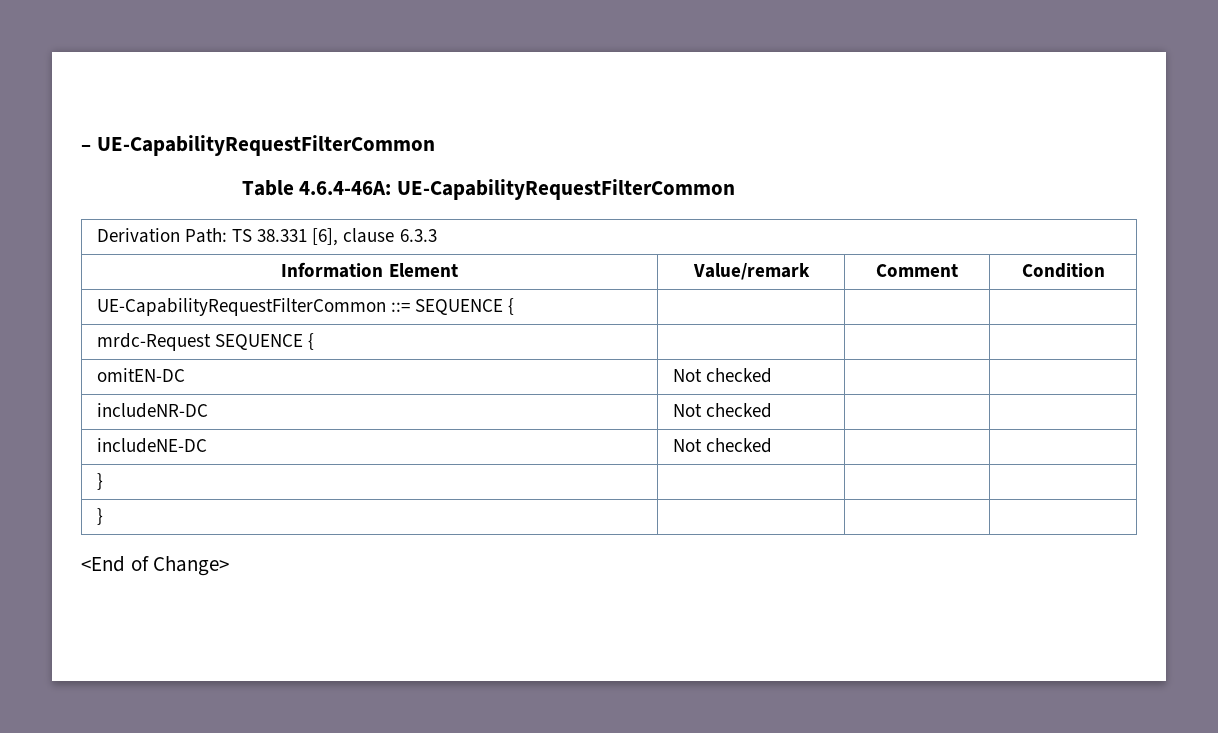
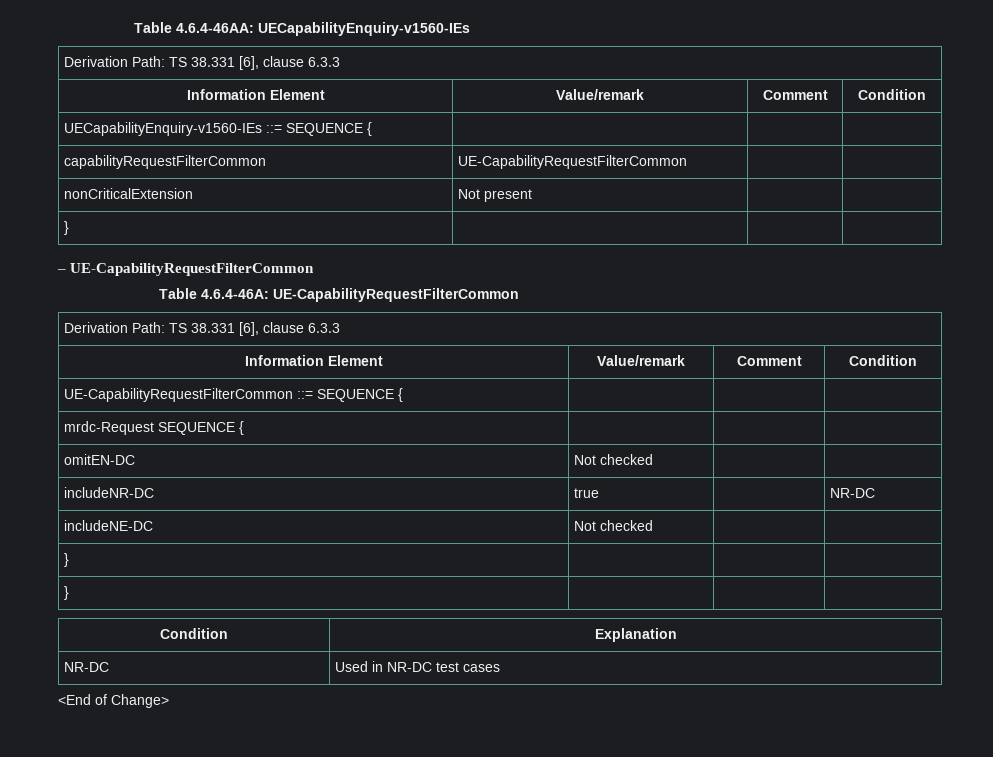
(81, 148) none -> [133,22,470,36] [63,56,340,70] [186,89,325,100] [556,89,644,100] [762,90,828,100] [858,89,926,100] [63,122,372,136] [63,155,266,169] [457,155,687,169] [63,188,193,199] [457,189,532,202] [63,221,69,235] Table 4.6.4-46AA: UECapabilityEnquiry-v1560-IEs // Derivation Path: TS 38.331 [6], clause 6.3.3 // Information Element | Value/remark | Comment | Condition // UECapabilityEnquiry-v1560-IEs ::= SEQUENCE { | | | // capabilityRequestFilterCommon | UE-CapabilityRequestFilterCommon | | // nonCriticalExtension | Not present | | // } | | | //
[672,403,772,418] Not checked | | -> [573,488,599,498] [829,488,875,498] true | | NR-DC
(103, 516) none -> [160,628,228,639] [594,628,677,642] [63,662,109,672] [334,661,500,672] // Condition | Explanation // NR-DC | Used in NR-DC test cases

